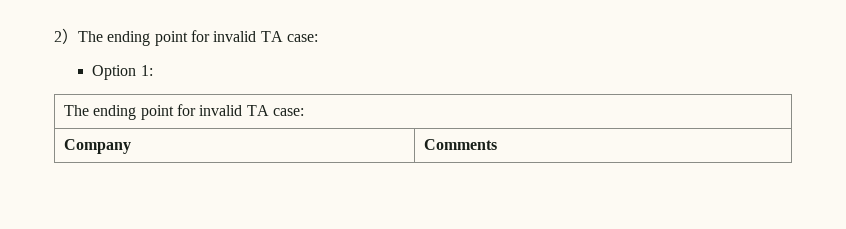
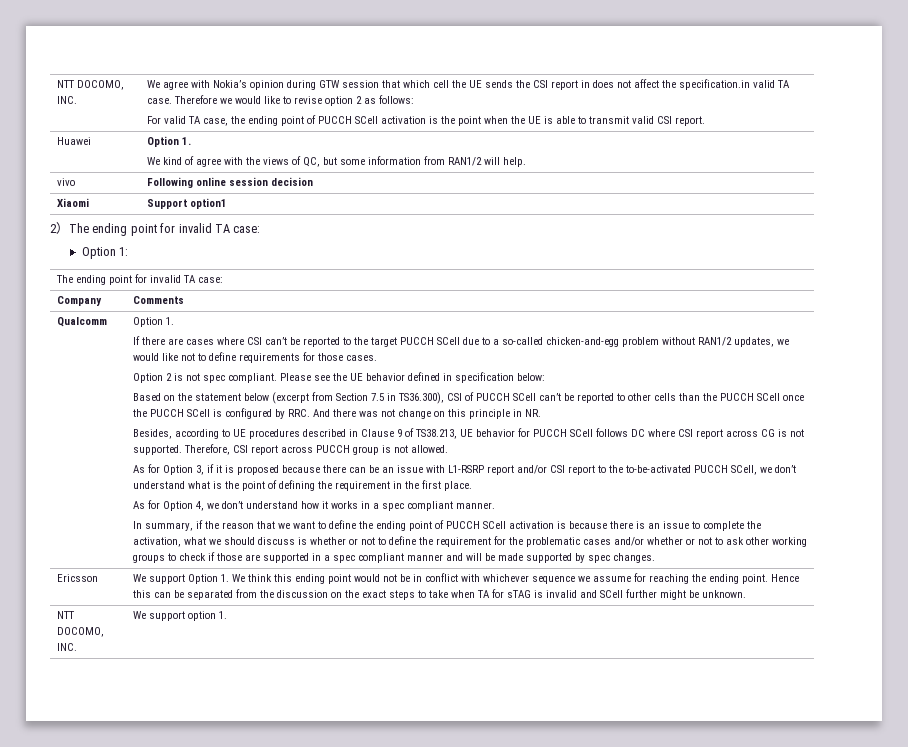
(54, 36) none -> [56,80,124,90] [56,96,77,104] [146,79,790,90] [146,95,414,106] [146,115,705,126] [56,137,91,145] [146,136,191,147] [146,156,526,167] [56,178,75,186] [146,177,313,188] [56,198,89,207] [146,198,227,209] NTT DOCOMO, INC. | We agree with Nokia’s opinion during GTW session that which cell the UE sends the CSI report in does not affect the specification.in valid TA case. Therefore we would like to revise option 2 as follows: // For valid TA case, the ending point of PUCCH SCell activation is the point when the UE is able to transmit valid CSI report. // Huawei | Option 1. // We kind of agree with the views of QC, but some information from RAN1/2 will help. // vivo | Following online session decision // Xiaomi | Support option1 //
(497, 144) none -> [56,317,107,327] [132,317,174,327] [132,336,789,347] [132,352,377,363] [132,372,545,383] [132,392,804,404] [132,408,541,419] [132,428,804,439] [132,444,448,455] [132,464,796,475] [132,480,472,491] [132,500,495,511] [132,520,761,531] [132,536,807,547] [132,552,655,563] [56,574,98,582] [132,573,799,584] [132,589,746,600] [56,611,75,619] [56,627,104,637] [56,643,77,651] [132,611,227,621] // Qualcomm | Option 1. // If there are cases where CSI can’t be reported to the target PUCCH SCell due to a so-called chicken-and-egg problem without RAN1/2 updates, we would like not to define requirements for those cases. // Option 2 is not spec compliant. Please see the UE behavior defined in specification below: // Based on the statement below (excerpt from Section 7.5 in TS36.300), CSI of PUCCH SCell can’t be reported to other cells than the PUCCH SCell once the PUCCH SCell is configured by RRC. And there was not change on this principle in NR. // Besides, according to UE procedures described in Clause 9 of TS38.213, UE behavior for PUCCH SCell follows DC where CSI report across CG is not supported. Therefore, CSI report across PUCCH group is not allowed. // As for Option 3, if it is proposed because there can be an issue with L1-RSRP report and/or CSI report to the to-be-activated PUCCH SCell, we don’t understand what is the point of defining the requirement in the first place. // As for Option 4, we don’t understand how it works in a spec compliant manner. // In summary, if the reason that we want to define the ending point of PUCCH SCell activation is because there is an issue to complete the activation, what we should discuss is whether or not to define the requirement for the problematic cases and/or whether or not to ask other working groups to check if those are supported in a spec compliant manner and will be made supported by spec changes. // Ericsson | We support Option 1. We think this ending point would not be in conflict with whichever sequence we assume for reaching the ending point. Hence this can be separated from the discussion on the exact steps to take when TA for sTAG is invalid and SCell further might be unknown. // NTT DOCOMO, INC. | We support option 1.

